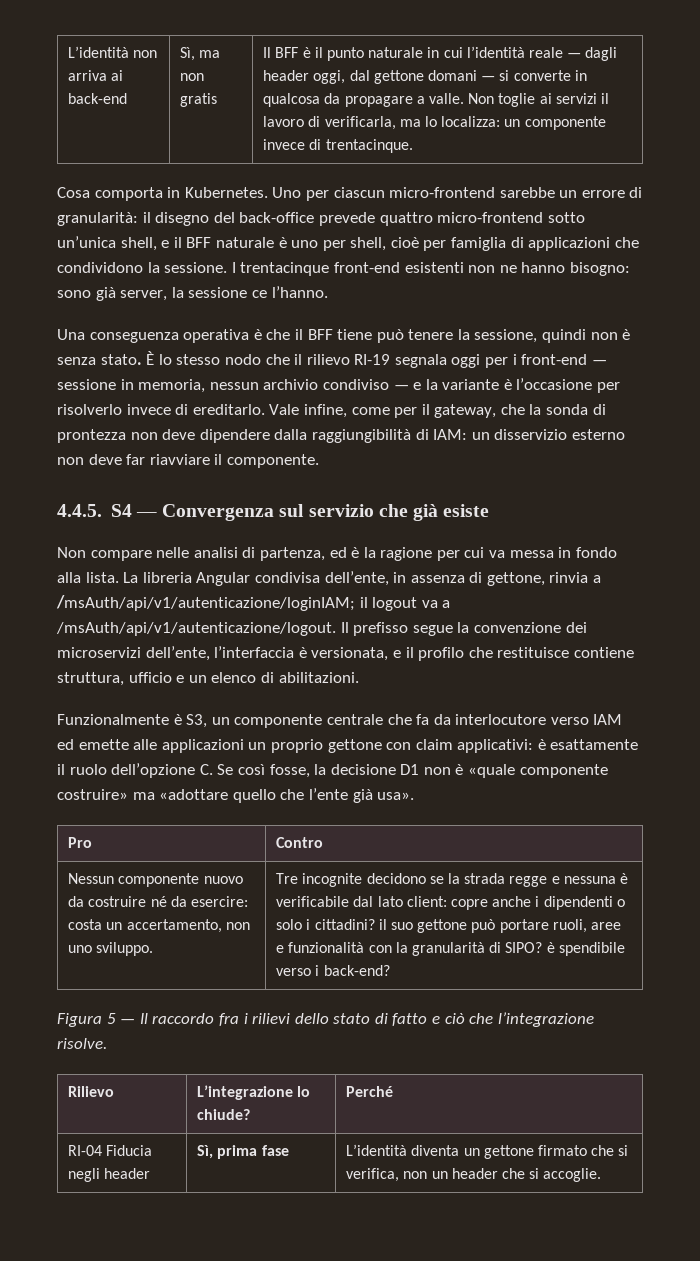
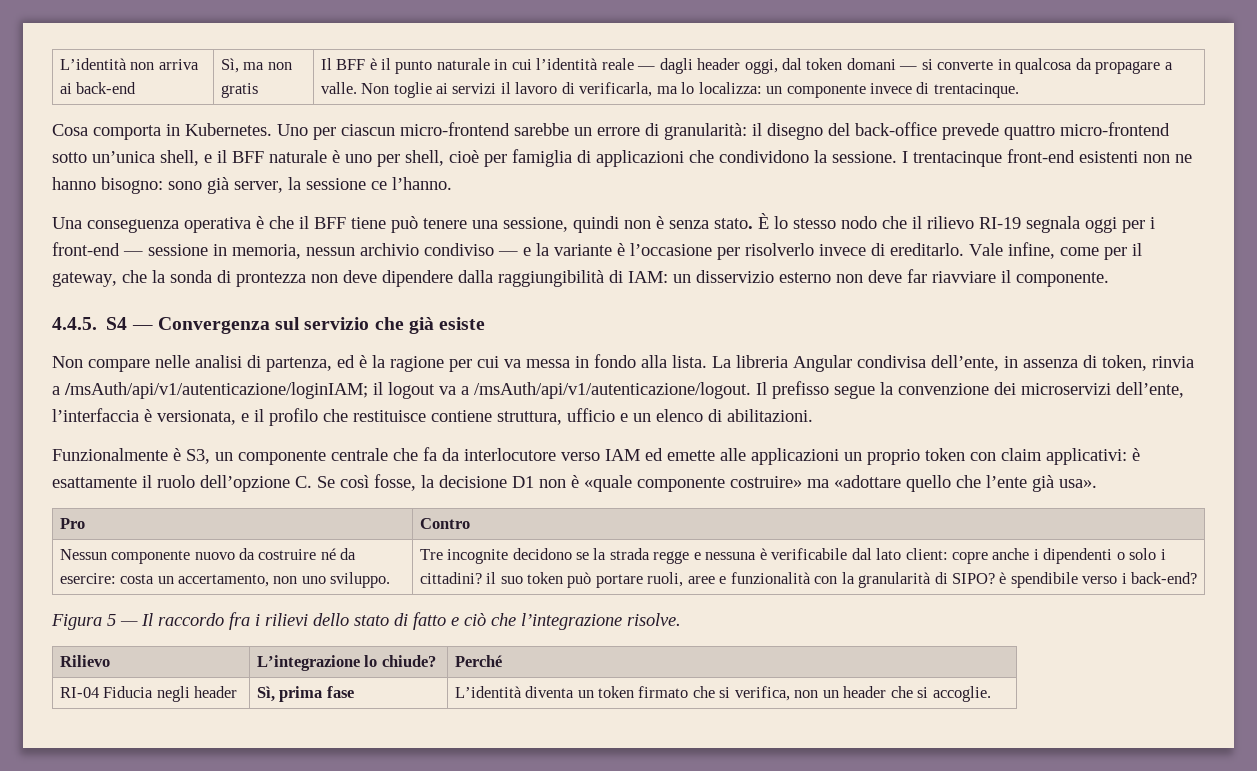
[373,70,424,84] gettone -> [806,58,843,70] token
[457,329,470,340] la -> [472,220,498,229] una
[486,572,545,586] gettone, -> [1102,355,1147,371] token,
[327,739,382,753] gettone -> [925,448,965,461] token
[417,919,468,933] gettone -> [526,572,563,584] token
[483,1145,534,1159] gettone -> [597,686,634,698] token

